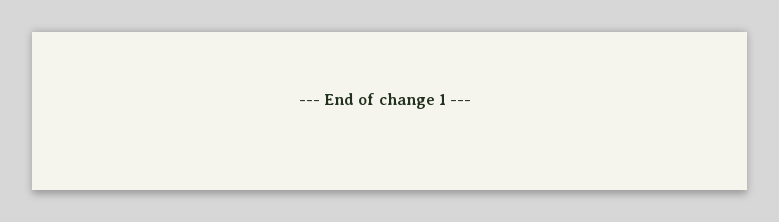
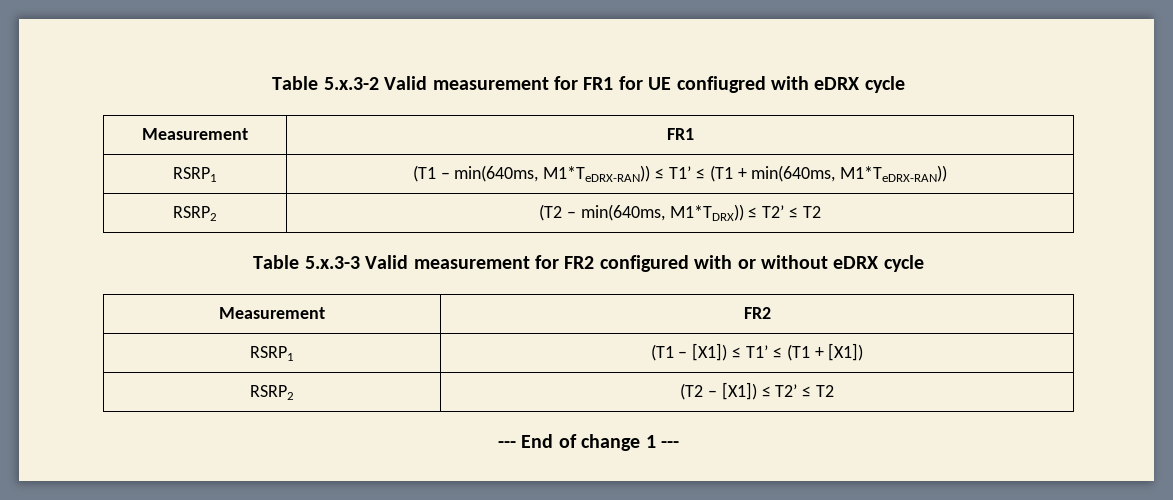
(298, 102) none -> [272,76,905,93] [142,128,248,140] [666,128,694,140] [173,167,217,182] [412,165,948,182] [173,206,217,221] [538,204,822,221] [253,255,924,272] [219,307,325,319] [743,307,771,319] [250,346,294,361] [650,343,864,361] [250,385,294,400] [679,382,835,400] Table 5.x.3-2 Valid measurement for FR1 for UE confiugred with eDRX cycle // Measurement | FR1 // RSRP1 | (T1 – min(640ms, M1*TeDRX-RAN)) ≤ T1’ ≤ (T1 + min(640ms, M1*TeDRX-RAN)) // RSRP2 | (T2 – min(640ms, M1*TDRX)) ≤ T2’ ≤ T2 // Table 5.x.3-3 Valid measurement for FR2 configured with or without eDRX cycle // Measurement | FR2 // RSRP1 | (T1 – [X1]) ≤ T1’ ≤ (T1 + [X1]) // RSRP2 | (T2 – [X1]) ≤ T2’ ≤ T2 //

